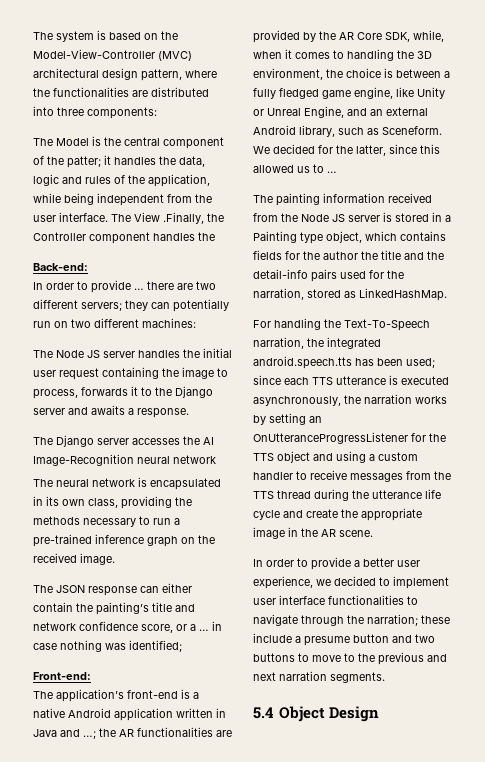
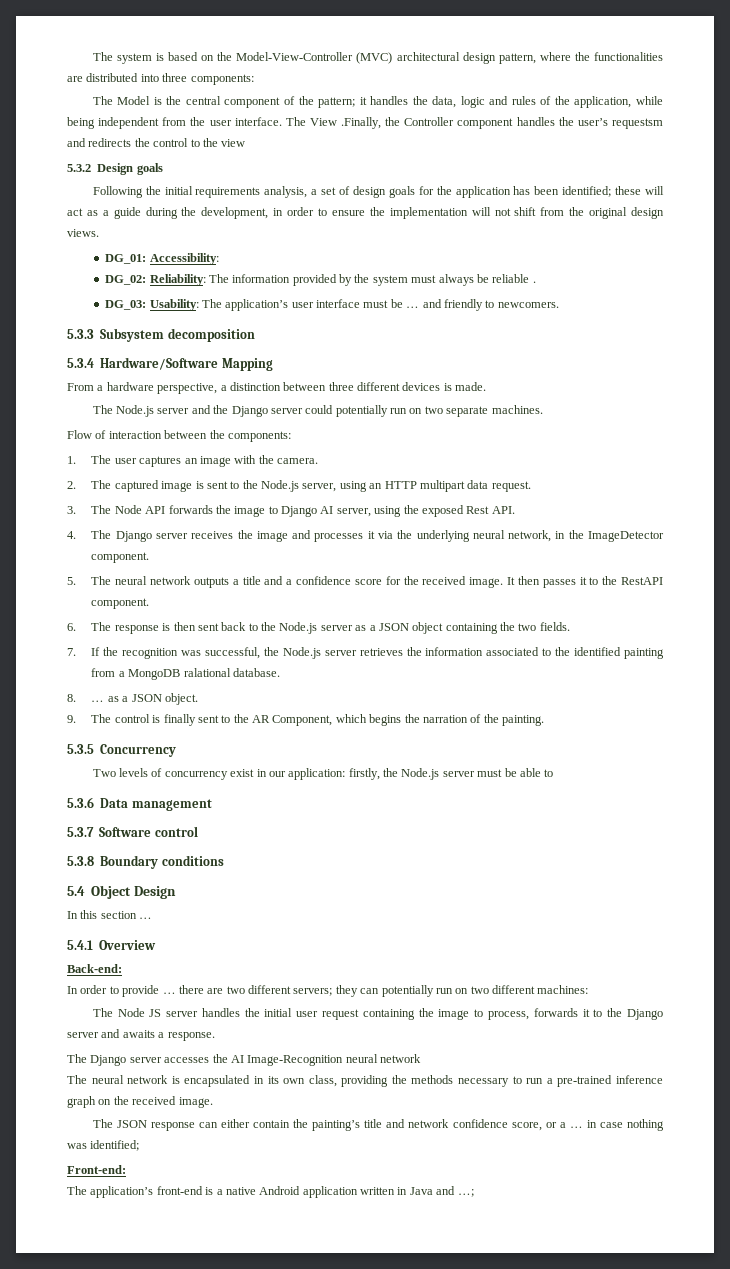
[67,156,101,168] patter; -> [318,97,356,108] pattern;
(215, 236) none -> [577,118,663,129] [67,138,246,147] [67,163,163,175] [92,186,664,198] [67,207,664,219] [67,229,99,237] [105,253,219,265] [105,274,536,286] [105,299,559,311] [67,328,255,342] [67,357,273,371] [67,382,487,394] [92,405,543,417] [67,430,291,442] [67,455,319,467] [67,480,531,492] [67,505,515,517] [67,530,665,542] [91,552,150,563] [67,576,664,588] [91,598,150,609] [67,622,570,634] [67,647,664,659] [91,668,280,680] [67,693,198,705] [67,714,545,726] [67,744,177,757] [92,768,554,780] [67,797,212,811] [67,826,198,837] [67,855,224,869] [67,885,177,899] [67,910,153,919] [67,940,157,950] user’s requestsm and redirects the control to the view // 5.3.2 Design goals // Following the initial requirements analysis, a set of design goals for the application has been identified; these will act as a guide during the development, in order to ensure the implementation will not shift from the original design views. // DG_01: Accessibility: // DG_02: Reliability: The information provided by the system must always be reliable . // DG_03: Usability: The application’s user interface must be … and friendly to newcomers. // 5.3.3 Subsystem decomposition // 5.3.4 Hardware/Software Mapping // From a hardware perspective, a distinction between three different devices is made. // The Node.js server and the Django server could potentially run on two separate machines. // Flow of interaction between the components: // 1. The user captures an image with the camera. // 2. The captured image is sent to the Node.js server, using an HTTP multipart data request. // 3. The Node API forwards the image to Django AI server, using the exposed Rest API. // 4. The Django server receives the image and processes it via the underlying neural network, in the ImageDetector component. // 5. The neural network outputs a title and a confidence score for the received image. It then passes it to the RestAPI component. // 6. The response is then sent back to the Node.js server as a JSON object containing the two fields. // 7. If the recognition was successful, the Node.js server retrieves the information associated to the identified painting from a MongoDB ralational database. // 8. … as a JSON object. // 9. The control is finally sent to the AR Component, which begins the narration of the painting. // 5.3.5 Concurrency // Two levels of concurrency exist in our application: firstly, the Node.js server must be able to // 5.3.6 Data management // 5.3.7 Software control // 5.3.8 Boundary conditions // 5.4 Object Design // In this section … // 5.4.1 Overview
[99,727,232,737] [253,30,444,43] [253,49,432,61] [253,68,450,80] [253,87,445,99] [253,106,428,118] [253,125,442,137] [253,144,440,156] [253,164,337,173] [253,193,432,206] [253,212,451,222] [253,231,446,244] [253,250,444,260] [253,269,404,282] [253,288,447,301] [253,318,430,331] [253,337,381,349] [253,356,435,369] [253,375,449,385] [253,394,447,406] [253,413,322,425] [253,432,446,444] [253,451,418,463] [253,470,451,482] [253,489,441,501] [253,508,422,521] [253,527,373,539] [253,557,420,570] [253,576,449,589] [253,595,418,605] [253,614,450,626] [253,633,435,646] [253,652,447,665] [253,671,385,683] [253,706,379,722] the AR functionalities are provided by the AR Core SDK, while, when it comes to handling the 3D environment, the choice is between a fully fledged game engine, like Unity or Unreal Engine, and an external Android library, such as Sceneform. We decided for the latter, since this allowed us to … // The painting information received from the Node JS server is stored in a Painting type object, which contains fields for the author the title and the detail-info pairs used for the narration, stored as LinkedHashMap. // For handling the Text-To-Speech narration, the integrated android.speech.tts has been used; since each TTS utterance is executed asynchronously, the narration works by setting an OnUtteranceProgressListener for the TTS object and using a custom handler to receive messages from the TTS thread during the utterance life cycle and create the appropriate image in the AR scene. // In order to provide a better user experience, we decided to implement user interface functionalities to navigate through the narration; these include a presume button and two buttons to move to the previous and next narration segments. // 5.4 Object Design -> (474, 1193) none

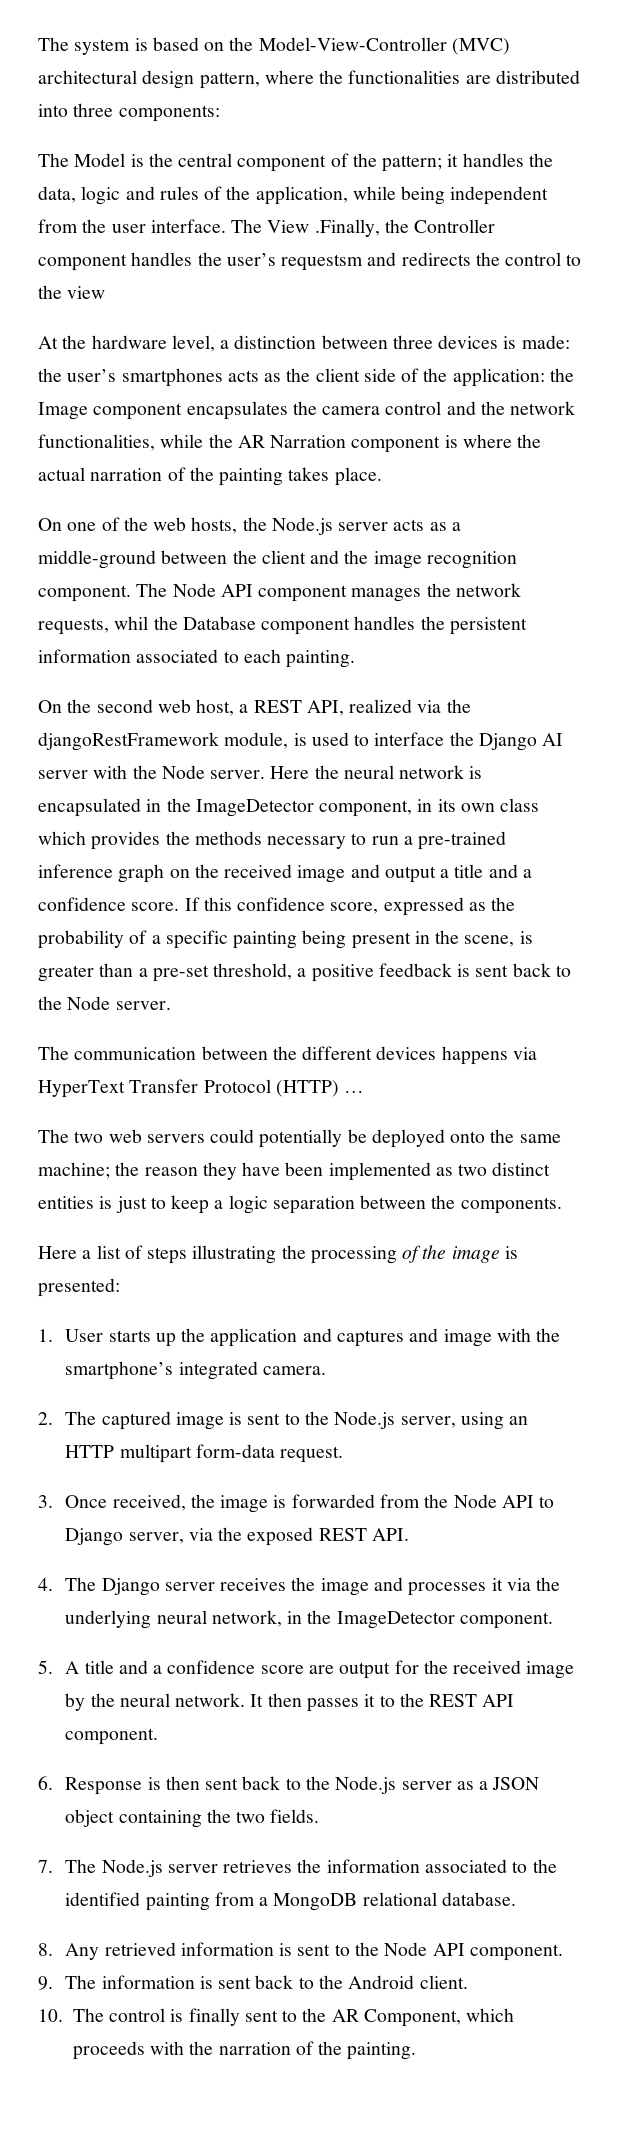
[67,163,163,175] [92,186,664,198] [67,207,664,219] [67,229,99,237] [105,253,219,265] [105,274,536,286] [105,299,559,311] [67,328,255,342] [67,357,273,371] [67,382,487,394] [92,405,543,417] [67,430,291,442] [67,455,198,467] 5.3.2 Design goals // Following the initial requirements analysis, a set of design goals for the application has been identified; these will act as a guide during the development, in order to ensure the implementation will not shift from the original design views. // DG_01: Accessibility: // DG_02: Reliability: The information provided by the system must always be reliable . // DG_03: Usability: The application’s user interface must be … and friendly to newcomers. // 5.3.3 Subsystem decomposition // 5.3.4 Hardware/Software Mapping // From a hardware perspective, a distinction between three different devices is made. // The Node.js server and the Django server could potentially run on two separate machines. // Flow of interaction between the components: // 1. The user captures an -> [38,335,570,352] [38,368,574,387] [38,401,576,420] [38,434,542,453] [38,467,382,486] [38,517,461,535] [38,550,517,569] [38,583,521,602] [38,616,527,635] [38,649,356,668] [38,699,471,716] [38,732,564,751] [38,765,483,779] [38,798,540,817] [38,831,507,850] [38,864,532,883] [38,897,516,916] [38,930,533,949] [38,963,571,982] [38,996,171,1010] [38,1046,537,1065] [38,1079,365,1098] [38,1129,561,1148] [38,1162,551,1181] [38,1195,562,1214] [38,1245,518,1264] [38,1278,120,1297] [38,1328,439,1347] At the hardware level, a distinction between three devices is made: the user’s smartphones acts as the client side of the application: the Image component encapsulates the camera control and the network functionalities, while the AR Narration component is where the actual narration of the painting takes place. // On one of the web hosts, the Node.js server acts as a middle-ground between the client and the image recognition component. The Node API component manages the network requests, whil the Database component handles the persistent information associated to each painting. // On the second web host, a REST API, realized via the djangoRestFramework module, is used to interface the Django AI server with the Node server. Here the neural network is encapsulated in the ImageDetector component, in its own class which provides the methods necessary to run a pre-trained inference graph on the received image and output a title and a confidence score. If this confidence score, expressed as the probability of a specific painting being present in the scene, is greater than a pre-set threshold, a positive feedback is sent back to the Node server. // The communication between the different devices happens via HyperText Transfer Protocol (HTTP) … // The two web servers could potentially be deployed onto the same machine; the reason they have been implemented as two distinct entities is just to keep a logic separation between the components. // Here a list of steps illustrating the processing of the image is presented: // 1. User starts up the application and captures and
(274, 459) none -> [65,1361,258,1380] smartphone’s integrated
[467,480,489,489] data -> [195,1444,275,1458] form-data
[91,505,402,517] The Node API forwards the image to Django AI server, using -> [65,1494,555,1513] [65,1528,213,1546] Once received, the image is forwarded from the Node API to Django server, via
[466,506,490,514] Rest -> [318,1528,367,1541] REST
[91,576,239,588] The neural network outputs a -> [65,1661,80,1674] A
(382, 582) none -> [309,1662,391,1679] are output
[469,577,504,588] image. -> [526,1661,575,1679] [65,1693,246,1711] image by the neural network.
[621,577,664,585] RestAPI -> [429,1694,515,1707] REST API
[91,622,159,634] The response -> [65,1777,143,1795] Response
[91,647,279,659] If the recognition was successful, the -> [65,1859,97,1873] The
[183,668,231,677] ralational -> [362,1892,437,1906] relational
[91,693,198,705] [67,715,76,723] … as a JSON object. // 9. -> [65,1942,563,1961] [38,1975,468,1990] [38,2009,63,2022] Any retrieved information is sent to the Node API component. // 9. The information is sent back to the Android client. // 10.
[369,714,402,726] begins -> [72,2041,185,2060] proceeds with
[67,744,177,757] [92,768,554,780] [67,797,212,811] [67,826,198,837] [67,855,224,869] [67,885,177,899] [67,910,153,919] [67,940,157,950] [67,964,122,973] [67,985,589,997] [92,1008,664,1020] [67,1029,215,1041] [67,1054,421,1066] [67,1075,663,1087] [67,1096,213,1108] [92,1119,664,1131] [67,1140,140,1151] [67,1165,126,1174] [67,1186,474,1198] // 5.3.5 Concurrency // Two levels of concurrency exist in our application: firstly, the Node.js server must be able to // 5.3.6 Data management // 5.3.7 Software control // 5.3.8 Boundary conditions // 5.4 Object Design // In this section … // 5.4.1 Overview // Back-end: // In order to provide … there are two different servers; they can potentially run on two different machines: // The Node JS server handles the initial user request containing the image to process, forwards it to the Django server and awaits a response. // The Django server accesses the AI Image-Recognition neural network // The neural network is encapsulated in its own class, providing the methods necessary to run a pre-trained inference graph on the received image. // The JSON response can either contain the painting’s title and network confidence score, or a … in case nothing was identified; // Front-end: // The application’s front-end is a native Android application written in Java and …; -> (417, 2051) none

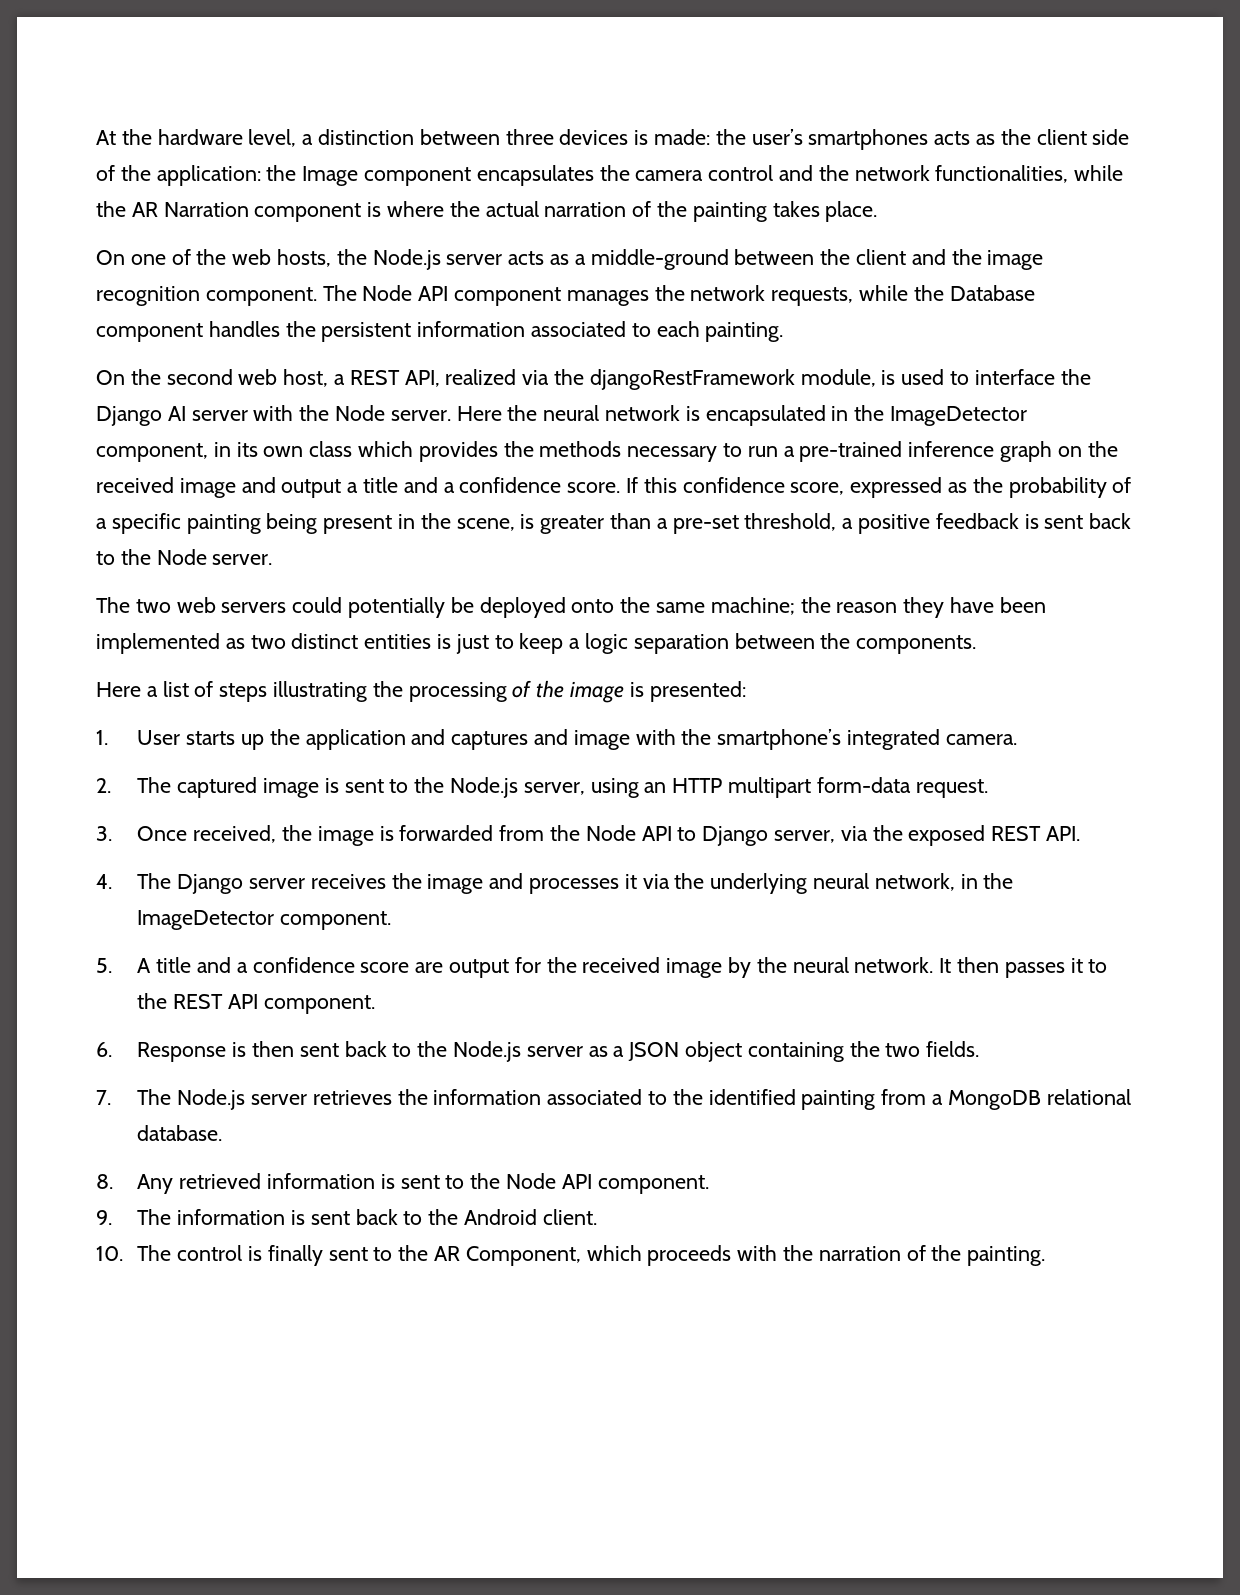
[38,37,510,55] [38,70,580,89] [38,103,220,122] [38,153,553,172] [38,186,549,205] [38,219,496,237] [38,252,582,271] [38,285,106,299] The system is based on the Model-View-Controller (MVC) architectural design pattern, where the functionalities are distributed into three components: // The Model is the central component of the pattern; it handles the data, logic and rules of the application, while being independent from the user interface. The View .Finally, the Controller component handles the user’s requestsm and redirects the control to the view // -> (96, 137) none
[114,616,149,630] whil -> [859,285,909,301] while
[38,1046,537,1065] [38,1079,365,1098] // The communication between the different devices happens via HyperText Transfer Protocol (HTTP) … -> (273, 559) none

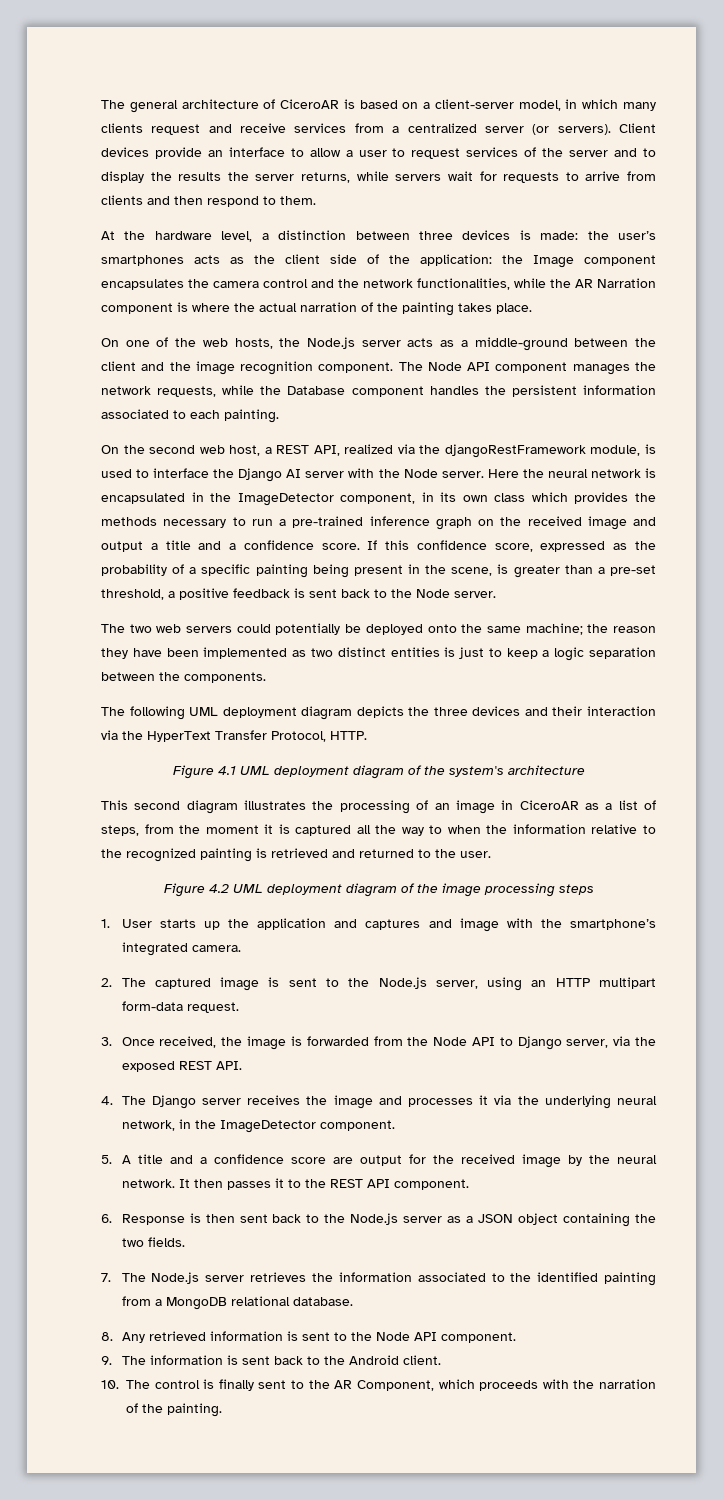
(96, 137) none -> [101,99,656,113] [101,123,657,135] [101,147,656,159] [101,171,657,183] [101,195,316,207] The general architecture of CiceroAR is based on a client-server model, in which many clients request and receive services from a centralized server (or servers). Client devices provide an interface to allow a user to request services of the server and to display the results the server returns, while servers wait for requests to arrive from clients and then respond to them. //
[96,681,507,702] Here a list of steps illustrating the processing -> [101,706,656,720] [101,730,367,742] [172,765,585,779] [101,800,656,814] [101,824,657,836] [101,848,491,862] [163,883,397,897] The following UML deployment diagram depicts the three devices and their interaction via the HyperText Transfer Protocol, HTTP. // Figure 4.1 UML deployment diagram of the system's architecture // This second diagram illustrates the processing of an image in CiceroAR as a list of steps, from the moment it is captured all the way to when the information relative to the recognized painting is retrieved and returned to the user. // Figure 4.2 UML deployment diagram
[629,681,746,702] is presented: -> [483,883,594,897] processing steps

